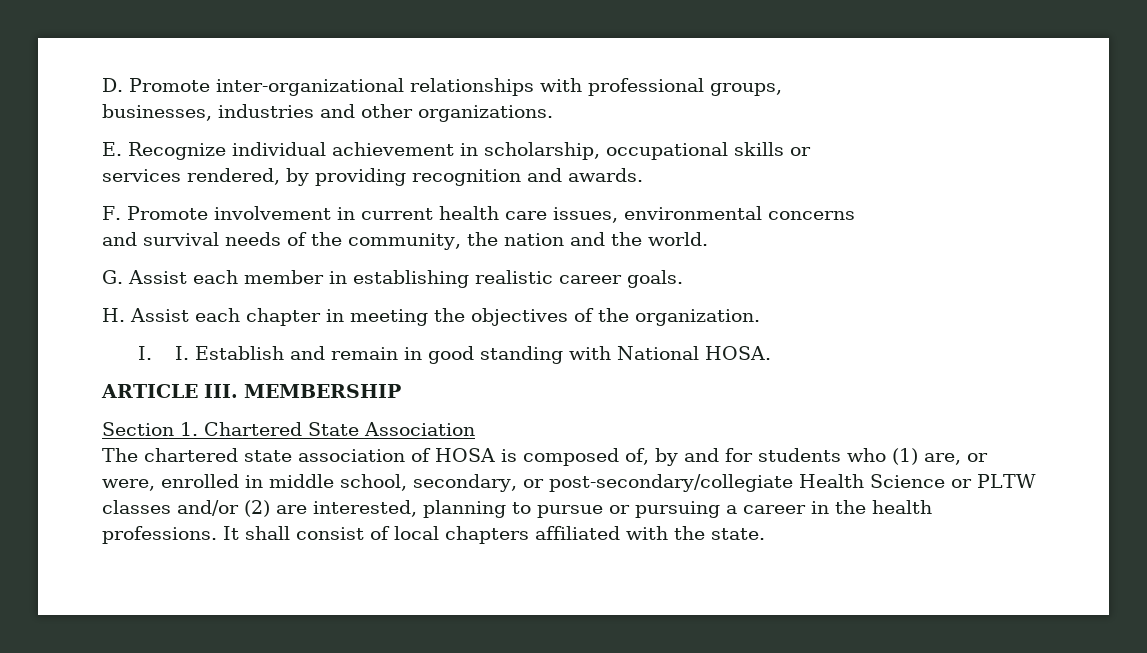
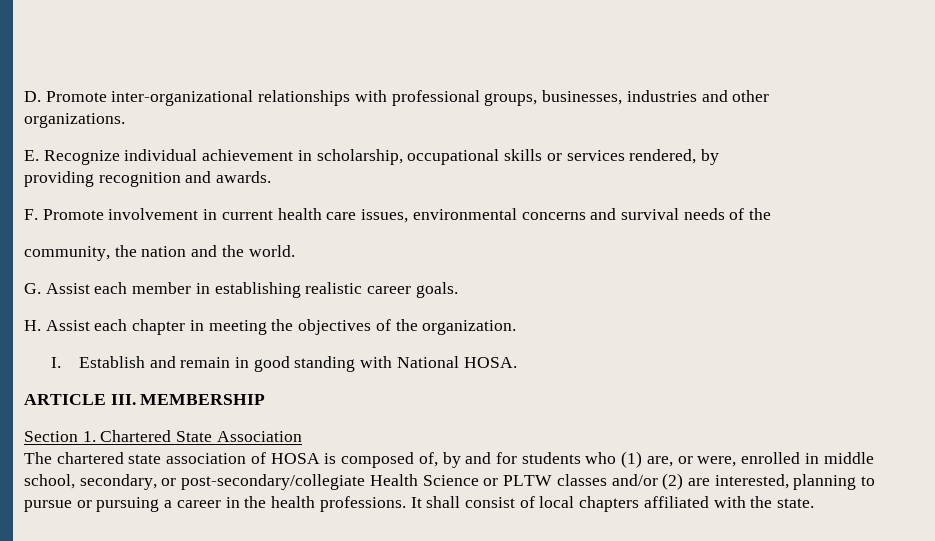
(782, 89) // -> (538, 99) none
(413, 111) none -> (770, 96) //
(811, 151) // -> (562, 157) none
(309, 177) none -> (719, 157) //
(855, 215) // -> (586, 216) none
(342, 239) none -> (772, 214) //
[174,346,189,360] I. -> (62, 362) none

